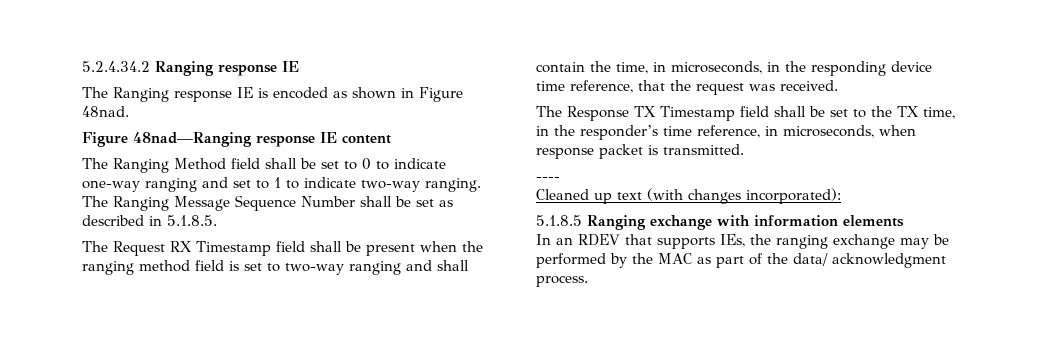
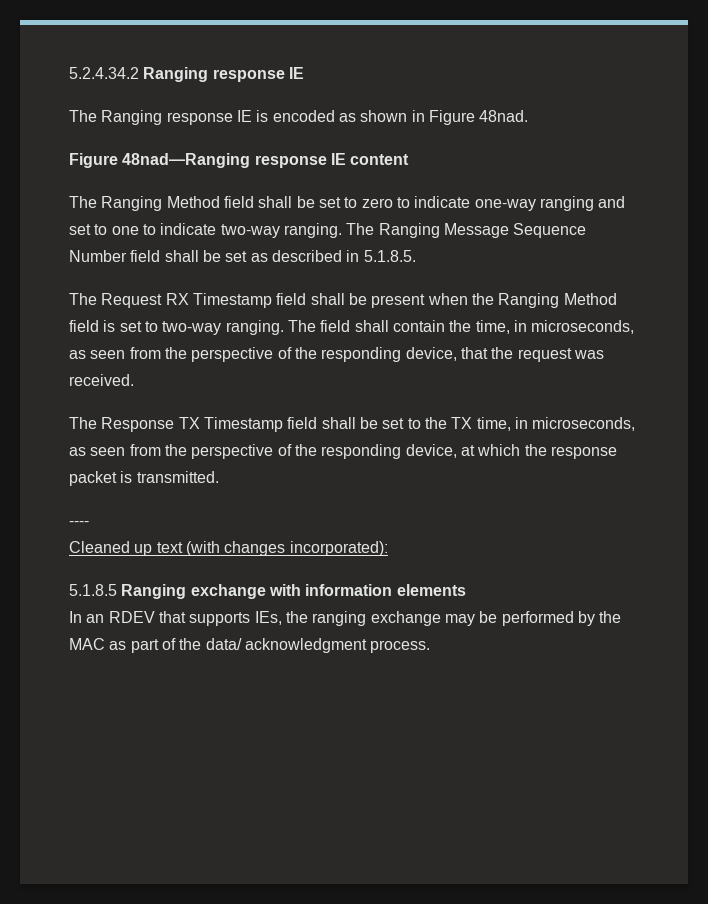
[362,158,371,170] 0 -> [361,198,393,208] zero
[274,177,281,188] 1 -> [111,226,139,235] one
(355, 201) none -> [130,250,161,262] field
[82,260,190,275] ranging method -> [498,293,617,308] Ranging Method
[349,260,432,275] ranging and -> [225,320,351,335] ranging. The field
[767,61,932,76] [536,80,633,93] in the responding device time reference, -> [69,347,457,362] as seen from the perspective of the responding device,
[554,125,916,140] the responder’s time reference, in microseconds, when -> [532,417,636,431] [69,444,547,459] microseconds, as seen from the perspective of the responding device, at which the

